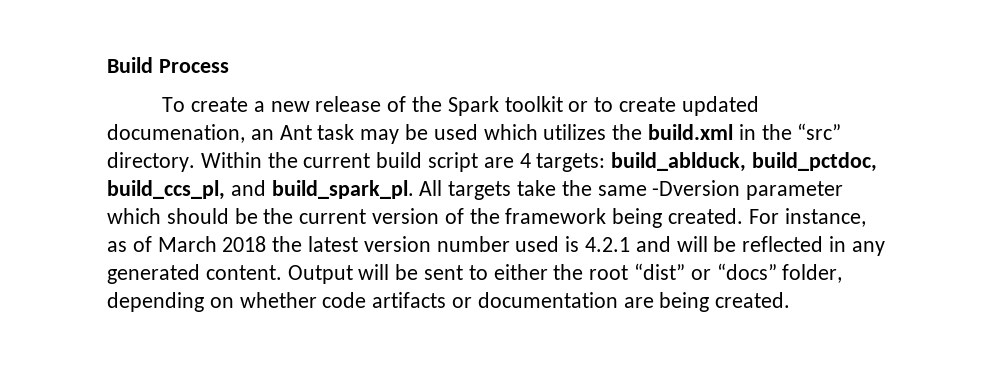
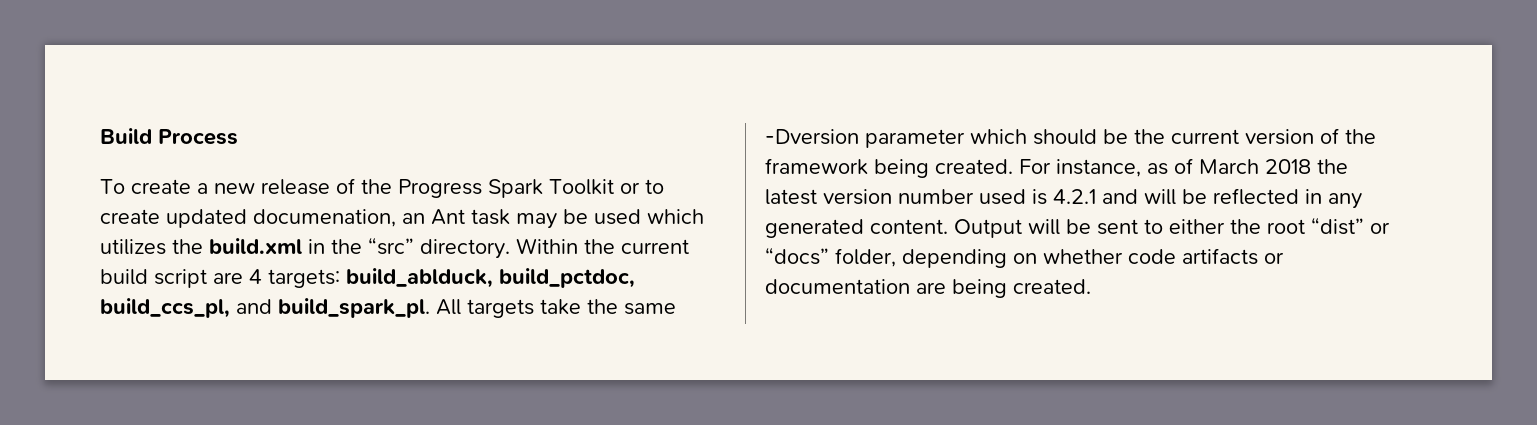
[447,96,563,116] Spark toolkit -> [398,179,614,198] Progress Spark Toolkit

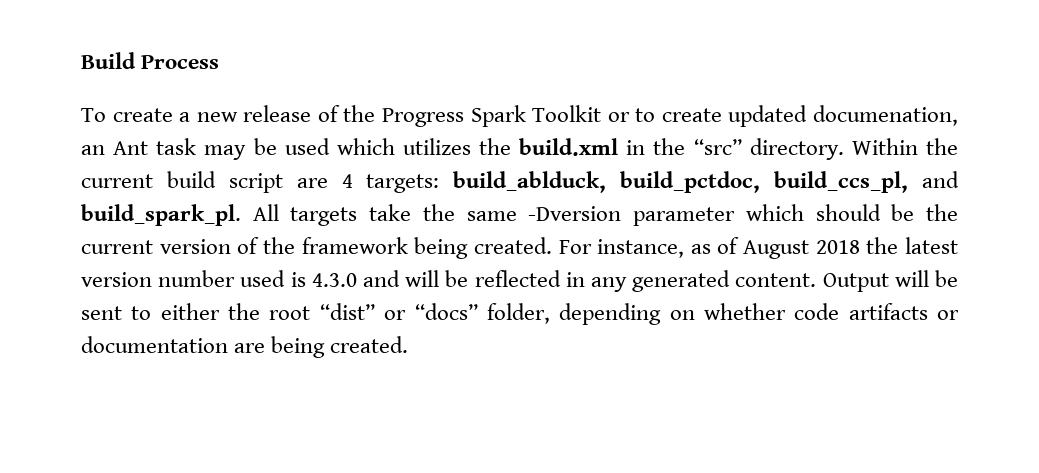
[1199,159,1259,174] March -> [743,240,810,259] August
[1053,189,1096,204] 4.2.1 -> [311,273,357,287] 4.3.0

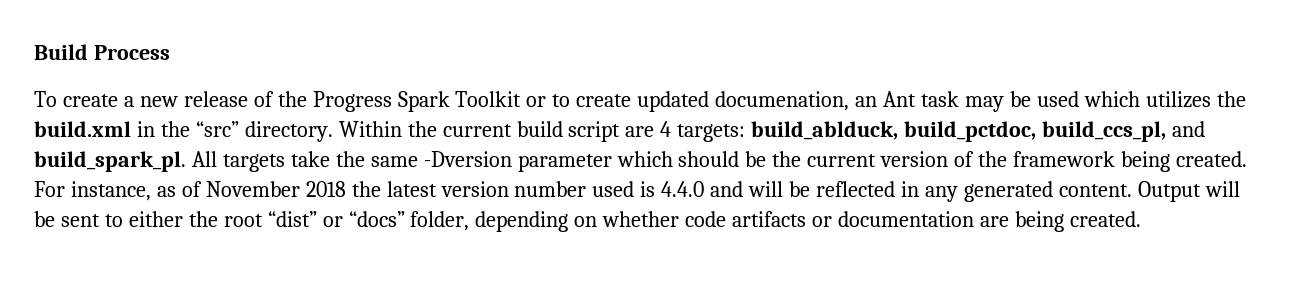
[743,240,810,259] August -> [205,181,300,197] November
[311,273,357,287] 4.3.0 -> [661,181,705,197] 4.4.0

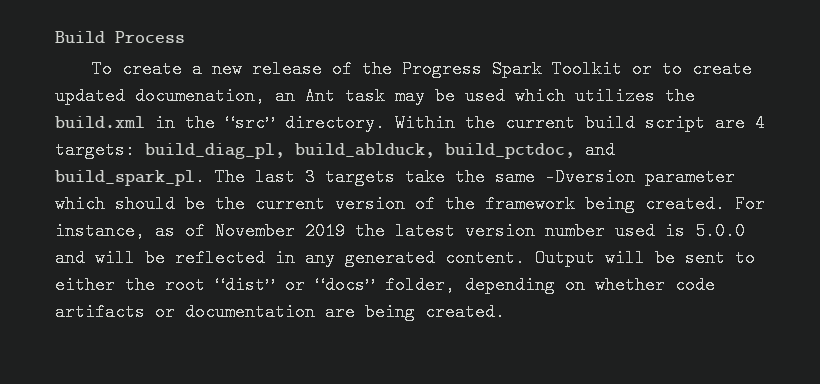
(746, 133) none -> [145,143,285,159] build_diag_pl,
[1042,121,1167,142] build_ccs_pl, -> (575, 151) none
[191,151,217,167] All -> [215,168,315,186] The last 3
[305,181,346,197] 2018 -> [305,222,345,240] 2019
[661,181,705,197] 4.4.0 -> [695,222,745,240] 5.0.0

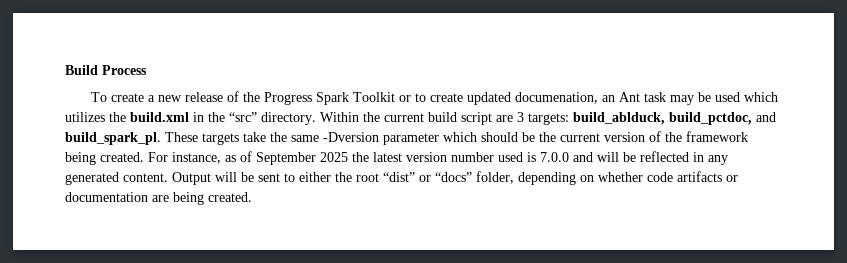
[755,114,765,132] [55,141,285,159] 4 targets: build_diag_pl, -> [517,112,569,125] 3 targets:
[215,168,315,186] The last 3 -> [165,132,198,142] These
[215,222,345,240] November 2019 -> [256,152,348,165] September 2025
[695,222,745,240] 5.0.0 -> [540,152,569,162] 7.0.0

